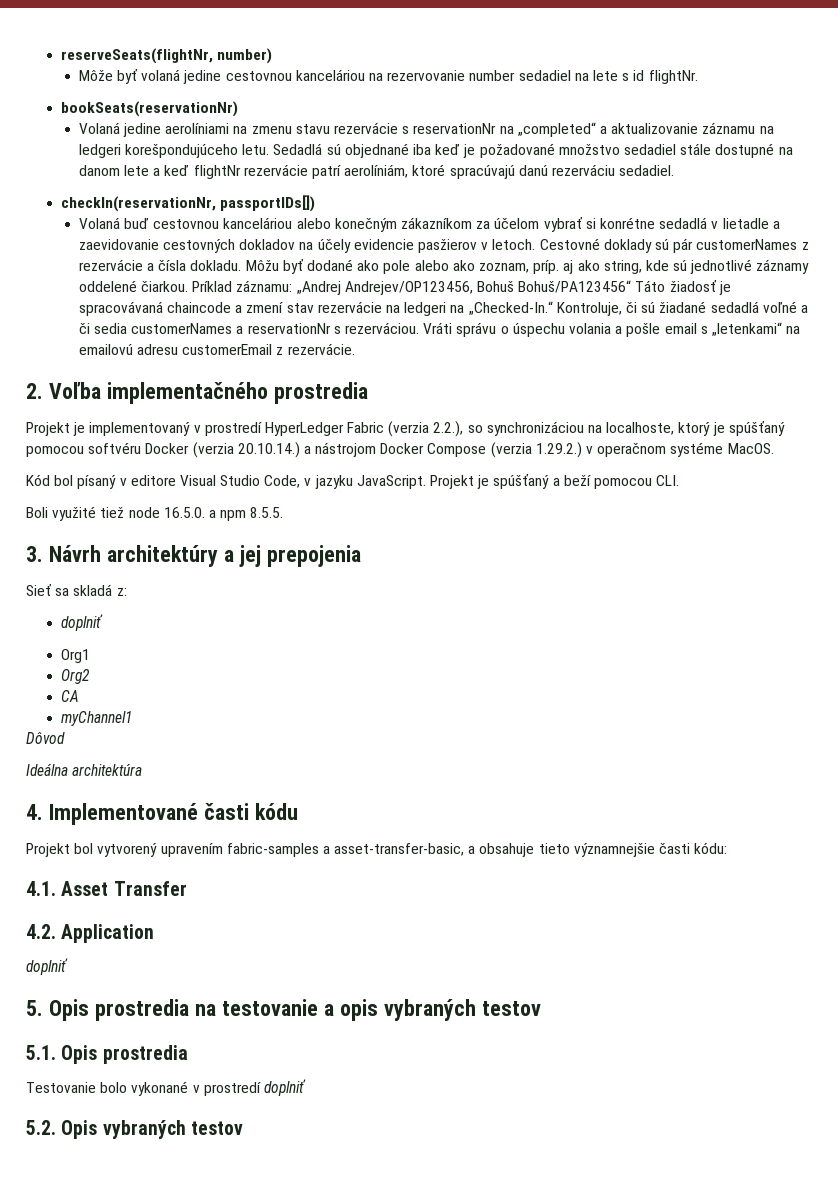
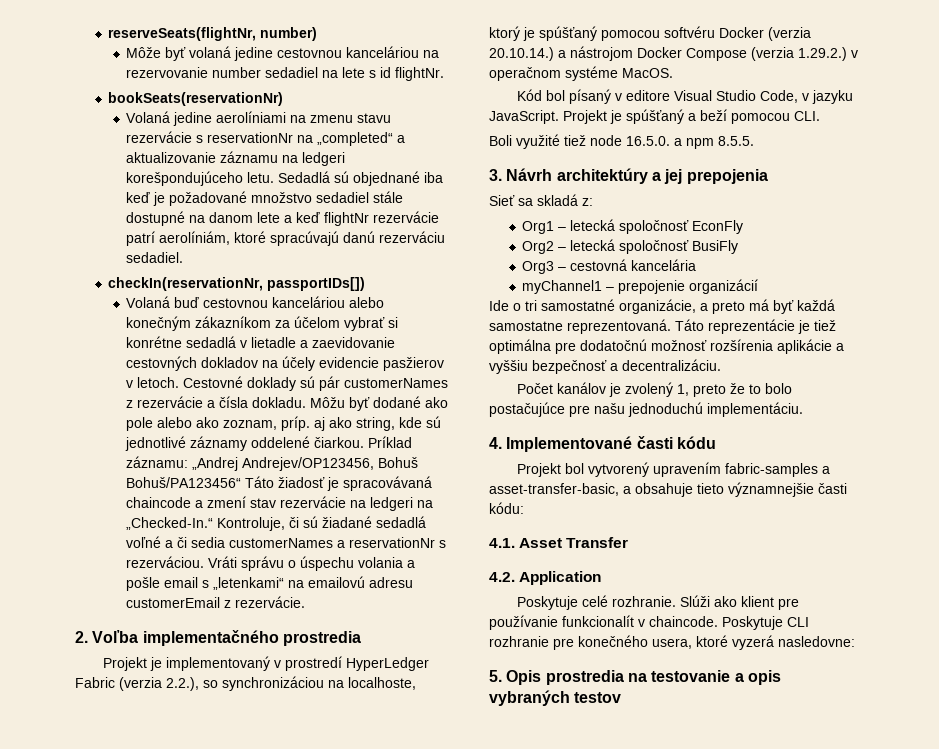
[60,614,103,631] // doplniť -> (593, 202) none
[60,669,90,684] [60,690,79,702] [60,711,132,726] [26,732,65,744] [26,763,143,776] // Org2 // CA // myChannel1 // Dôvod // Ideálna architektúra -> [558,219,744,234] [522,239,739,254] [522,259,697,274] [522,279,759,294] [489,299,835,314] [489,319,836,334] [489,339,844,354] [489,359,721,374] [517,382,793,397] [489,402,803,417] – letecká spoločnosť EconFly // Org2 – letecká spoločnosť BusiFly // Org3 – cestovná kancelária // myChannel1 – prepojenie organizácií // Ide o tri samostatné organizácie, a preto má byť každá samostatne reprezentovaná. Táto reprezentácie je tiež optimálna pre dodatočnú možnosť rozšírenia aplikácie a vyššiu bezpečnosť a decentralizáciu. // Počet kanálov je zvolený 1, preto že to bolo postačujúce pre našu jednoduchú implementáciu.
[26,958,68,975] doplniť -> [517,595,800,610] [489,615,809,630] [489,635,855,650] Poskytuje celé rozhranie. Slúži ako klient pre používanie funkcionalít v chaincode. Poskytuje CLI rozhranie pre konečného usera, ktoré vyzerá nasledovne:
[26,1045,188,1064] [26,1079,306,1096] [26,1120,243,1139] // 5.1. Opis prostredia // Testovanie bolo vykonané v prostredí doplniť // 5.2. Opis vybraných testov -> (622, 697) none

